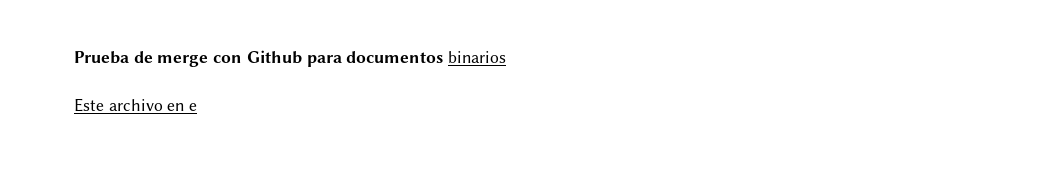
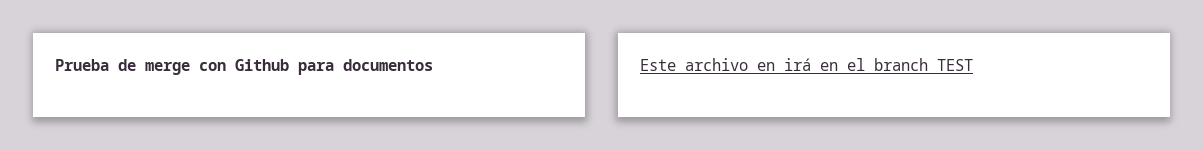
[448,51,507,63] binarios -> (433, 65) none
[189,103,198,111] e -> [784,58,973,71] irá en el branch TEST

